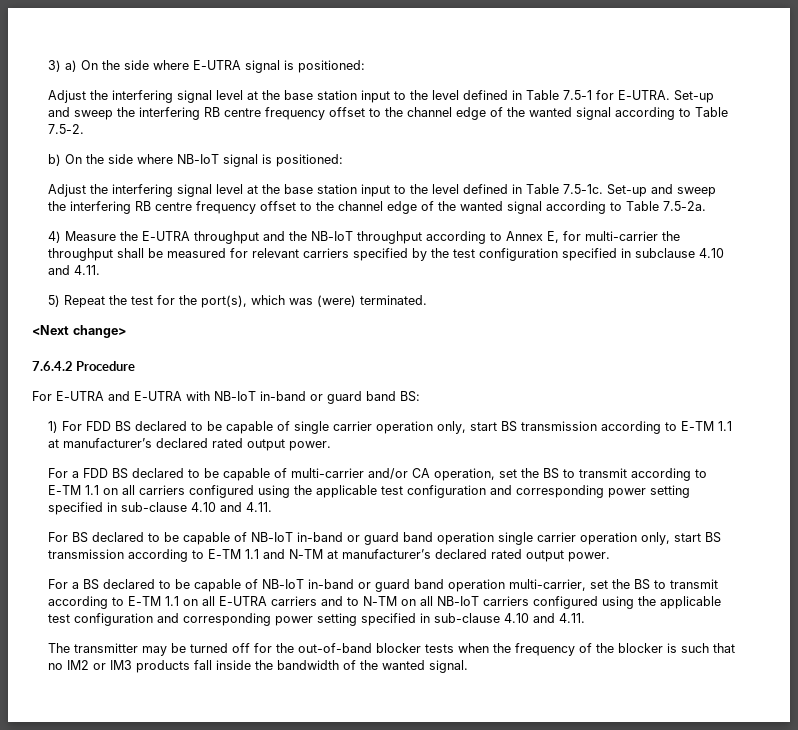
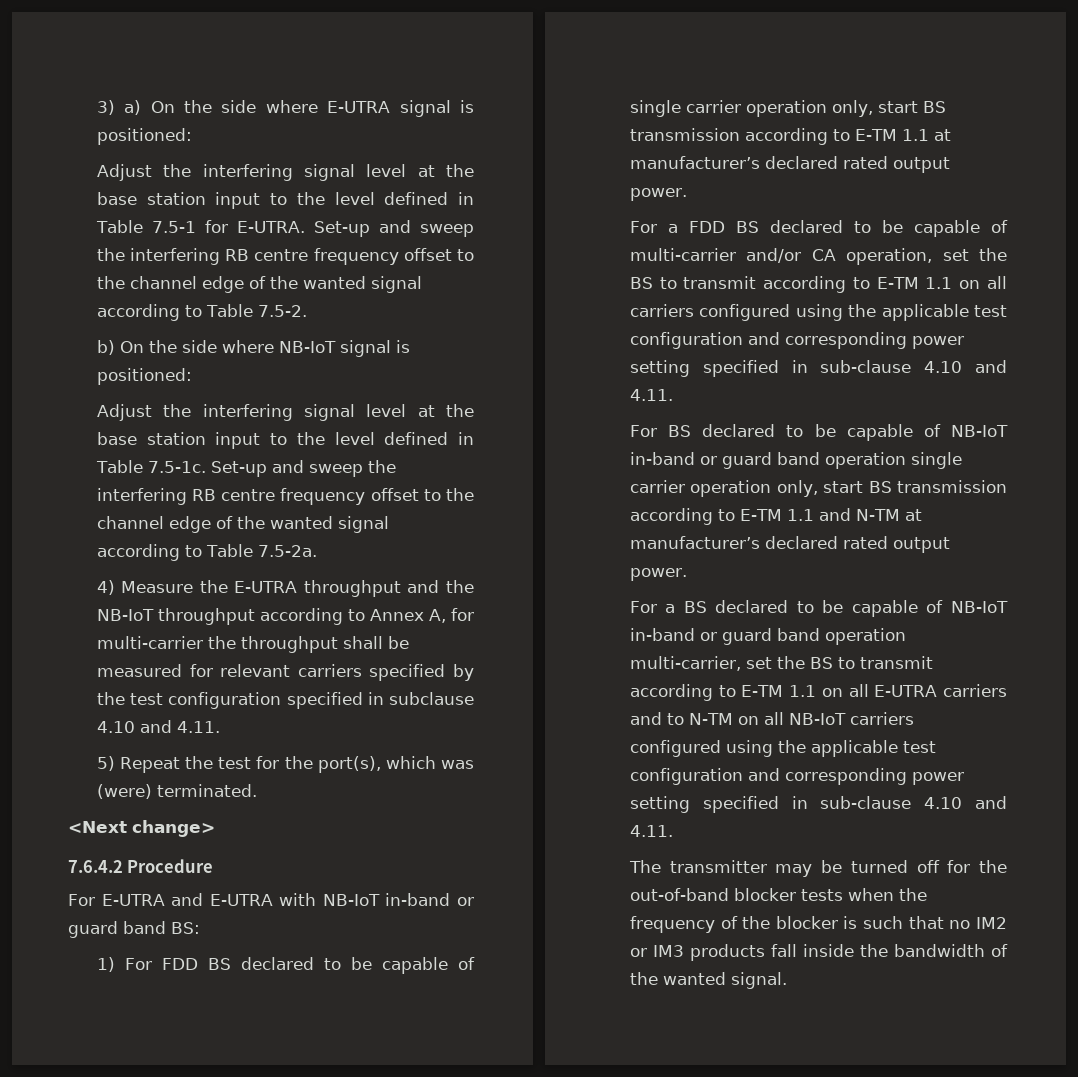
[547,231,560,243] E, -> [428,609,446,623] A,

